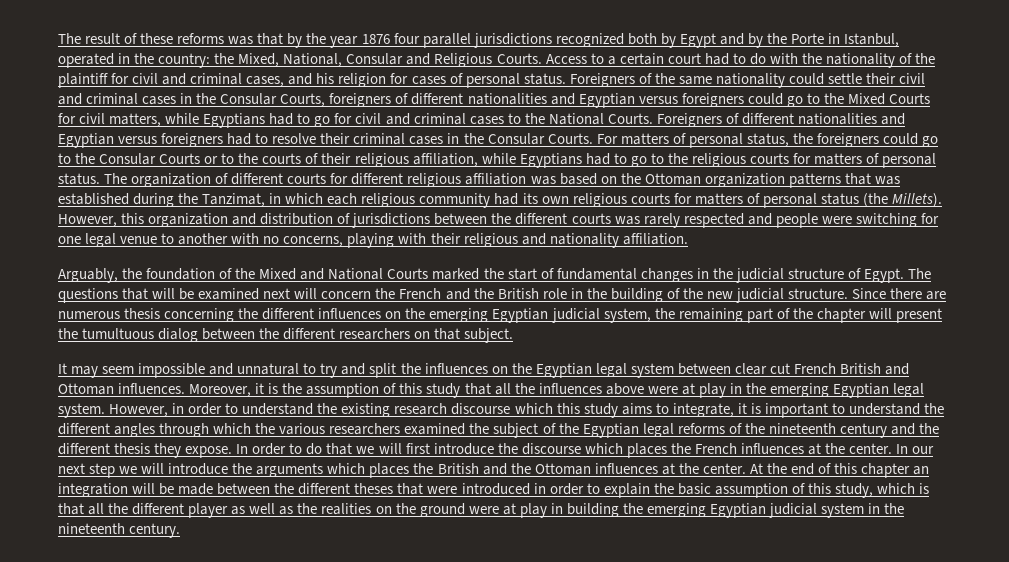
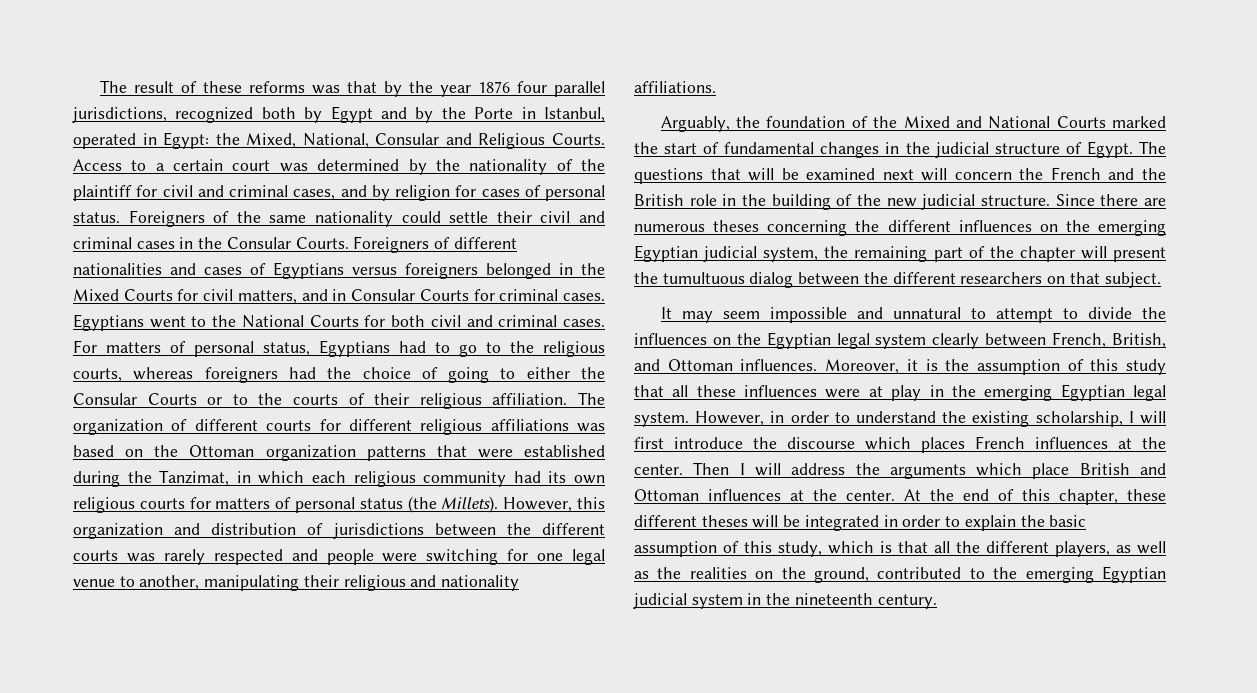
[473,33,552,48] jurisdictions -> [72,107,167,123] jurisdictions,
[134,53,211,68] the country: -> [163,132,210,149] Egypt:
[704,53,798,65] had to do with -> [279,159,427,175] was determined by
[316,73,335,84] his -> [371,185,390,201] by
[280,93,820,108] Courts, foreigners of different nationalities and Egyptian versus foreigners could go to -> [295,236,517,253] [73,262,573,279] Courts. Foreigners of different nationalities and cases of Egyptians versus foreigners belonged in
[165,113,906,128] [58,133,593,148] while Egyptians had to go for civil and criminal cases to the National Courts. Foreigners of different nationalities and Egyptian versus foreigners had to resolve their criminal cases in the Consular Courts. -> [301,289,605,301] [73,314,606,331] and in Consular Courts for criminal cases. Egyptians went to the National Courts for both civil and criminal cases.
[792,133,939,147] [58,153,71,164] the foreigners could go to -> [319,340,605,357] [73,367,570,383] Egyptians had to go to the religious courts, whereas foreigners had the choice of going to either
[412,153,937,168] [58,173,100,185] affiliation, while Egyptians had to go to the religious courts for matters of personal status. -> [492,393,568,405] affiliation.
[465,173,527,185] affiliation -> [490,419,569,431] affiliations
[874,176,900,185] was -> [477,449,513,458] were
[178,233,427,248] another with no concerns, playing with -> [139,575,300,591] another, manipulating
[622,233,688,245] affiliation. -> [634,81,716,93] affiliations.
[124,308,161,319] thesis -> [713,220,760,232] theses
[320,363,397,378] try and split -> [995,307,1132,323] attempt to divide
[677,363,882,375] between clear cut French British -> [932,332,1166,349] clearly between French, British,
[514,383,644,395] the influences above -> [696,385,818,397] these influences
[394,403,945,418] [58,423,939,438] [58,443,375,458] research discourse which this study aims to integrate, it is important to understand the different angles through which the various researchers examined the subject of the Egyptian legal reforms of the nineteenth century and the different thesis they expose. In order to do that we -> [1035,411,1134,427] scholarship, I
[670,443,691,454] the -> (965, 445) none
[896,444,935,454] [58,463,229,478] In our next step we will introduce -> [693,462,846,476] Then I will address
[369,463,531,478] places the British and the -> [1032,463,1166,479] place British and
[861,463,930,478] [58,483,530,497] chapter an integration will be made between the different theses that were introduced -> [1059,489,1166,505] [634,515,879,531] chapter, these different theses will be integrated
[188,503,229,518] player -> [1055,541,1110,557] players,
[419,503,619,518] ground were at play in building -> [814,567,985,583] ground, contributed to

